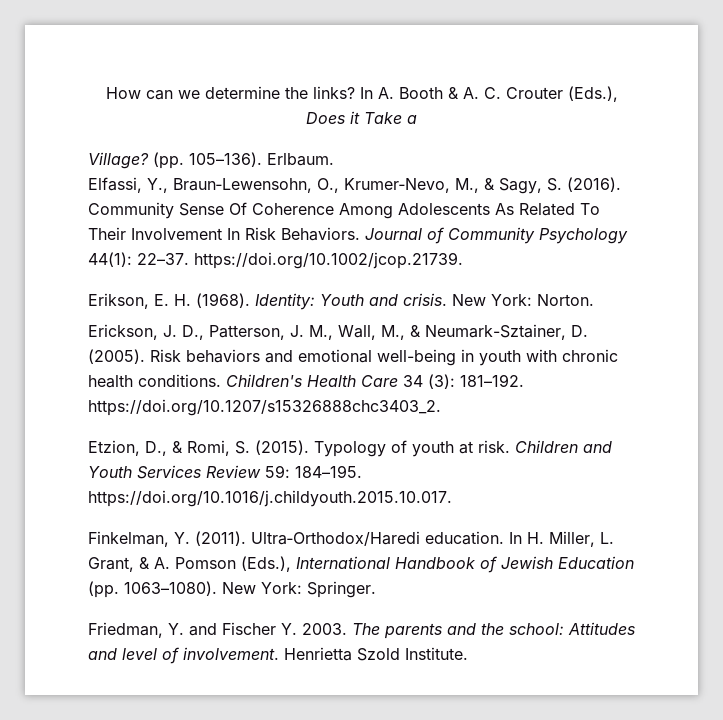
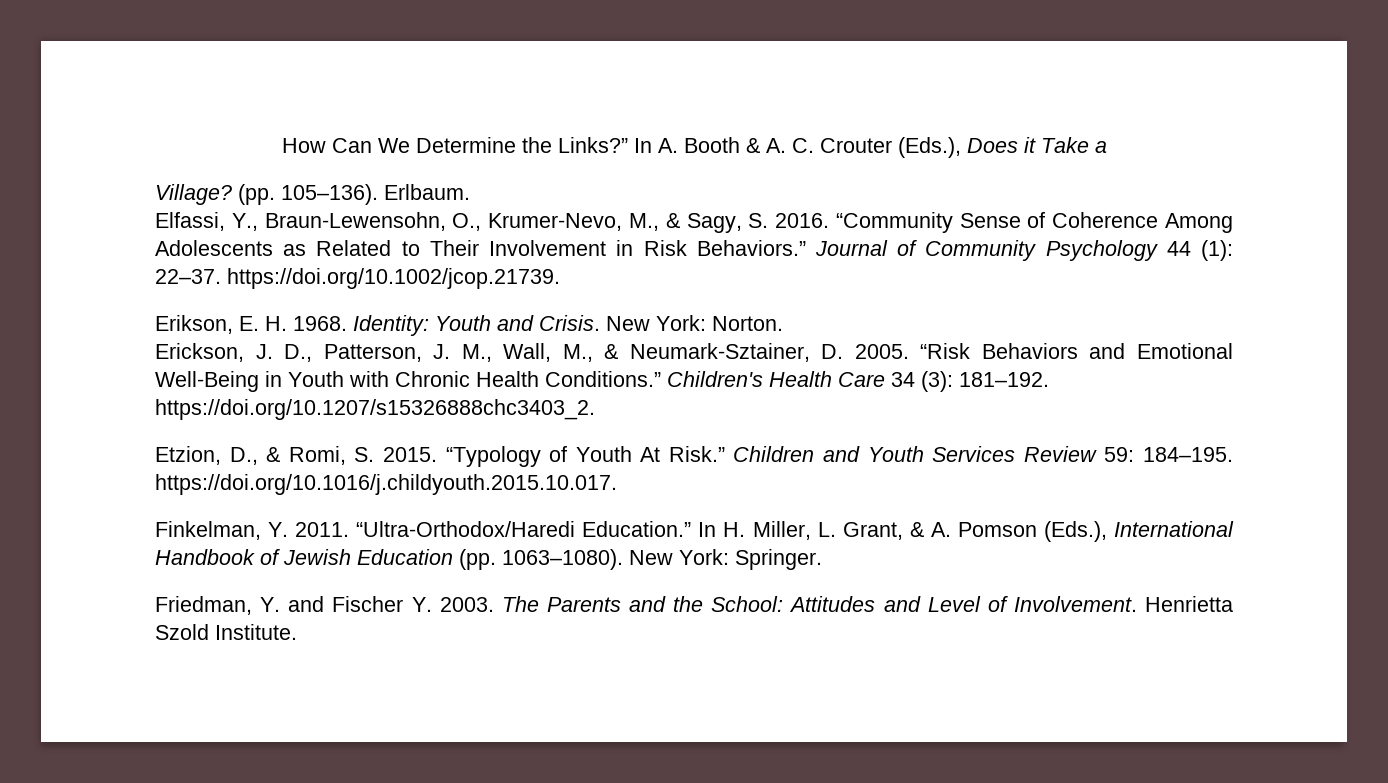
[145,86,355,100] can we determine the links? -> [331,137,628,153] Can We Determine the Links?”
[567,177,621,192] [88,202,600,219] [88,227,360,241] (2016). Community Sense Of Coherence Among Adolescents As Related To Their Involvement In Risk Behaviors. -> [775,212,1234,233] [155,240,806,256] 2016. “Community Sense of Coherence Among Adolescents as Related to Their Involvement in Risk Behaviors.”
[88,252,132,267] 44(1): -> [1166,240,1233,261] 44 (1):
[196,293,250,308] (1968). -> [293,316,347,331] 1968.
[403,293,447,306] crisis. -> [539,315,600,331] Crisis.
[88,349,618,366] [88,374,221,388] (2005). Risk behaviors and emotional well-being in youth with chronic health conditions. -> [854,343,1233,359] [155,371,661,392] 2005. “Risk Behaviors and Emotional Well-Being in Youth with Chronic Health Conditions.”
[255,440,510,457] (2015). Typology of youth at risk. -> [382,446,725,467] 2015. “Typology of Youth At Risk.”
[195,531,504,546] (2011). Ultra‑Orthodox/Haredi education. -> [295,521,692,537] 2011. “Ultra‑Orthodox/Haredi Education.”
[384,623,442,639] parents -> [546,597,621,612] Parents
[509,623,564,635] school: -> [711,596,784,612] School:
[122,647,279,664] level of involvement. -> [927,596,1137,612] Level of Involvement.

